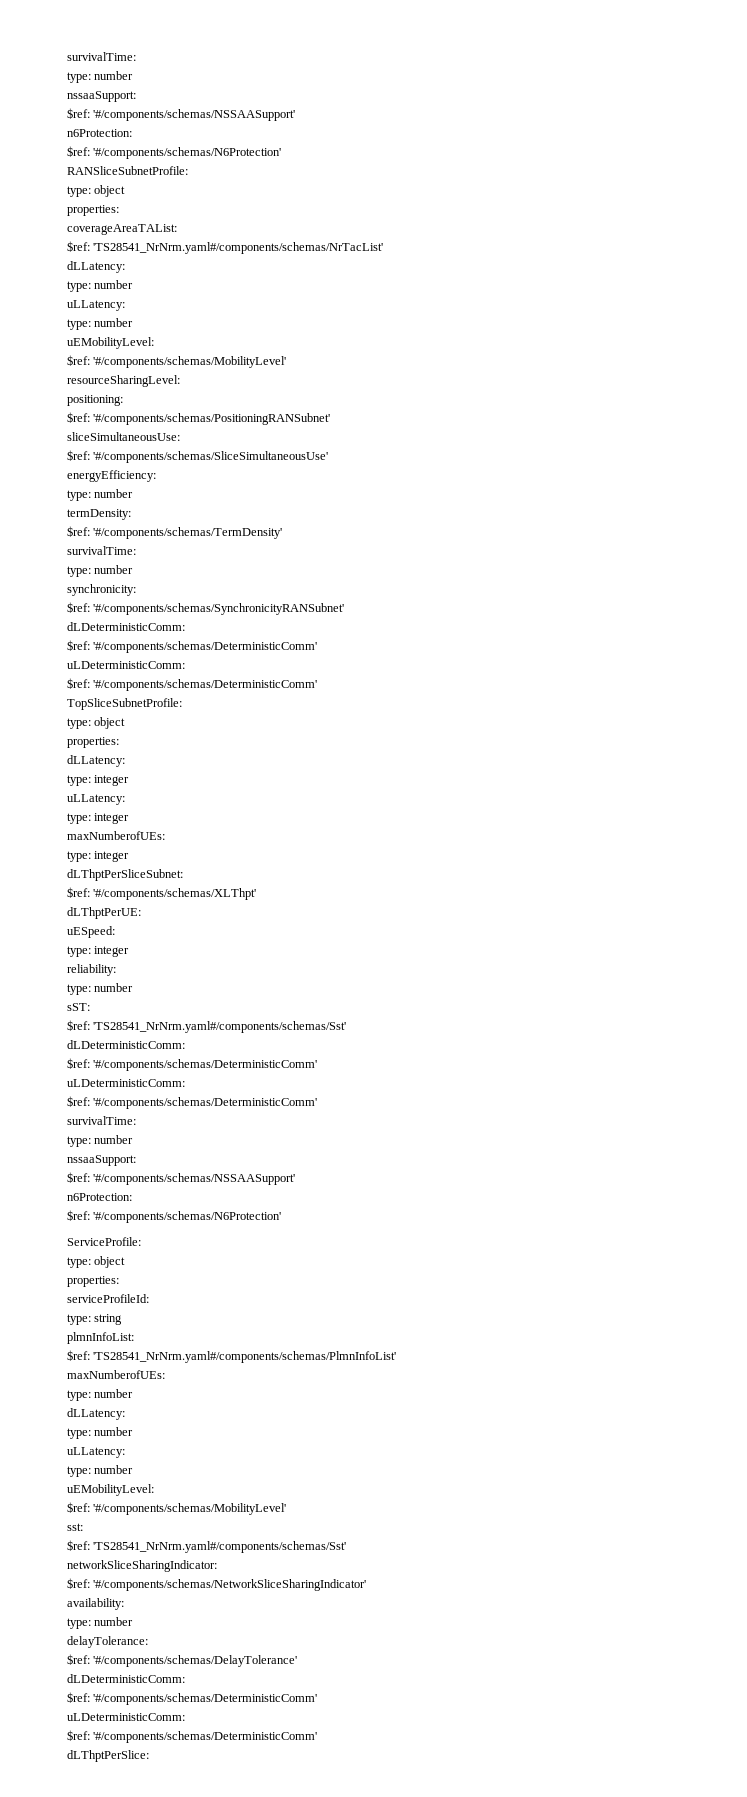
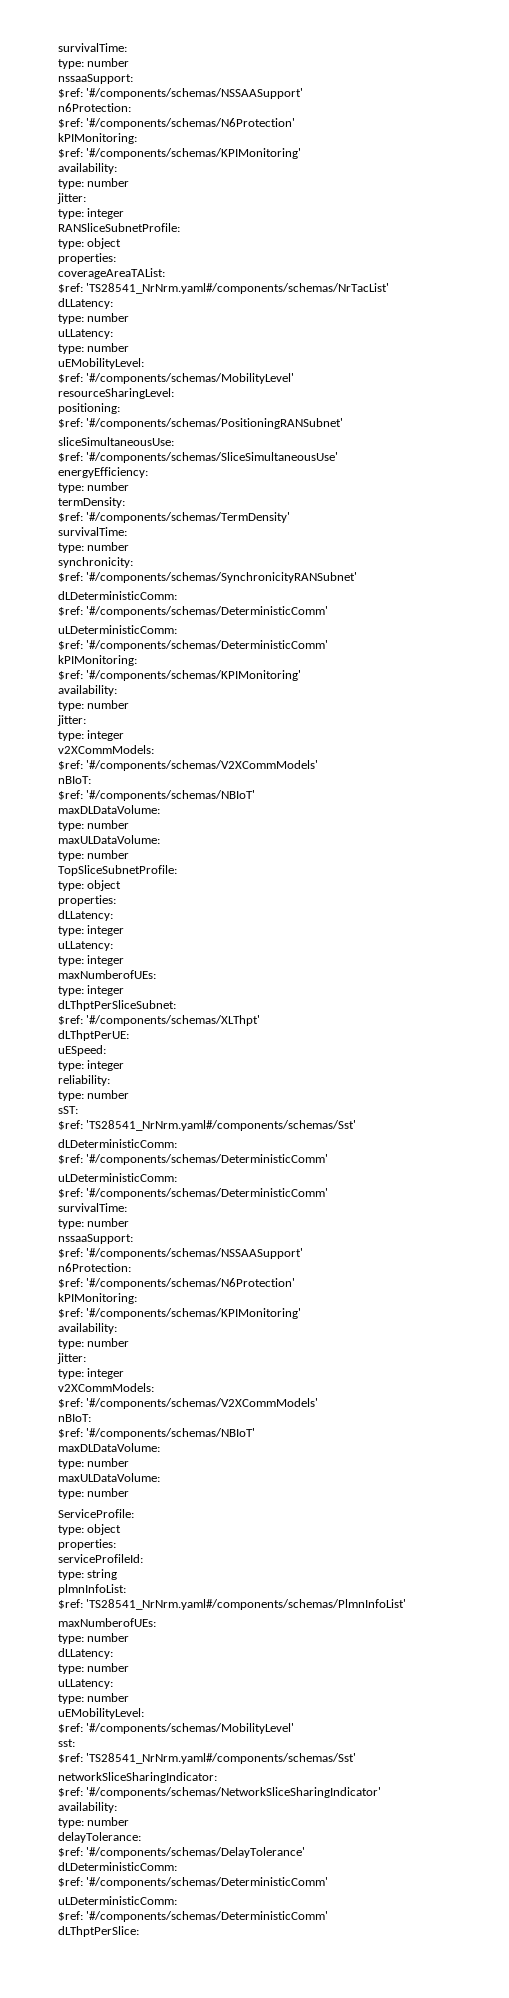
[67,52,136,61] [67,71,134,83] [67,91,136,102] [67,108,296,121] [67,129,132,137] [67,146,282,159] survivalTime: // type: number // nssaaSupport: // $ref: '#/components/schemas/NSSAASupport' // n6Protection: // $ref: '#/components/schemas/N6Protection' -> [58,43,127,52] [58,58,130,69] [58,74,133,84] [58,88,304,99] [58,103,131,112] [58,118,296,129] [58,133,137,144] [58,148,302,159] [58,163,117,174] [58,178,130,189] [57,193,86,204] [58,208,125,219] survivalTime: // type: number // nssaaSupport: // $ref: '#/components/schemas/NSSAASupport' // n6Protection: // $ref: '#/components/schemas/N6Protection' // kPIMonitoring: // $ref: '#/components/schemas/KPIMonitoring' // availability: // type: number // jitter: // type: integer
(318, 685) none -> [58,655,137,666] [58,670,302,681] [58,685,117,696] [58,700,130,711] [57,715,86,726] [58,730,125,741] [58,745,154,754] [58,760,319,771] [58,776,91,784] [58,790,256,801] [58,805,160,814] [58,820,130,831] [58,835,160,844] [58,850,130,861] // kPIMonitoring: // $ref: '#/components/schemas/KPIMonitoring' // availability: // type: number // jitter: // type: integer // v2XCommModels: // $ref: '#/components/schemas/V2XCommModels' // nBIoT: // $ref: '#/components/schemas/NBIoT' // maxDLDataVolume: // type: number // maxULDataVolume: // type: number
(282, 1217) none -> [58,1293,137,1304] [58,1308,302,1319] [58,1323,117,1334] [58,1338,130,1349] [57,1353,86,1364] [58,1368,125,1379] [58,1383,154,1392] [58,1398,319,1409] [58,1414,91,1422] [58,1428,256,1439] [58,1443,160,1452] [58,1458,130,1469] [58,1473,160,1482] [58,1488,130,1499] // kPIMonitoring: // $ref: '#/components/schemas/KPIMonitoring' // availability: // type: number // jitter: // type: integer // v2XCommModels: // $ref: '#/components/schemas/V2XCommModels' // nBIoT: // $ref: '#/components/schemas/NBIoT' // maxDLDataVolume: // type: number // maxULDataVolume: // type: number

